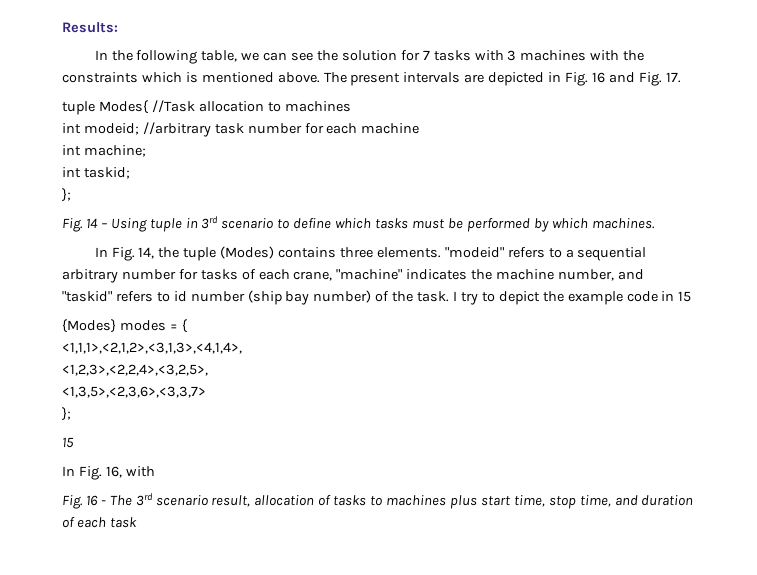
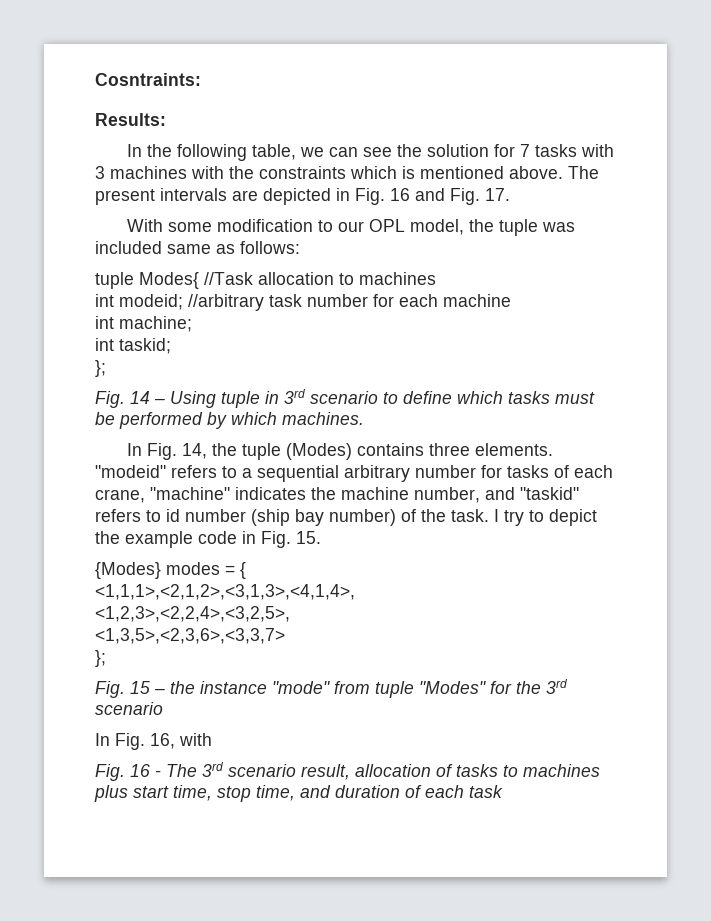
(62, 27) none -> [95,73,201,86] Cosntraints: //
(681, 77) none -> [126,219,575,236] [95,241,300,254] // With some modification to our OPL model, the tuple was included same as follows:
[678,291,692,302] 15 -> [261,531,321,548] Fig. 15.
[62,437,74,448] 15 -> [95,679,567,698] [95,702,163,715] Fig. 15 – the instance "mode" from tuple "Modes" for the 3rd scenario

